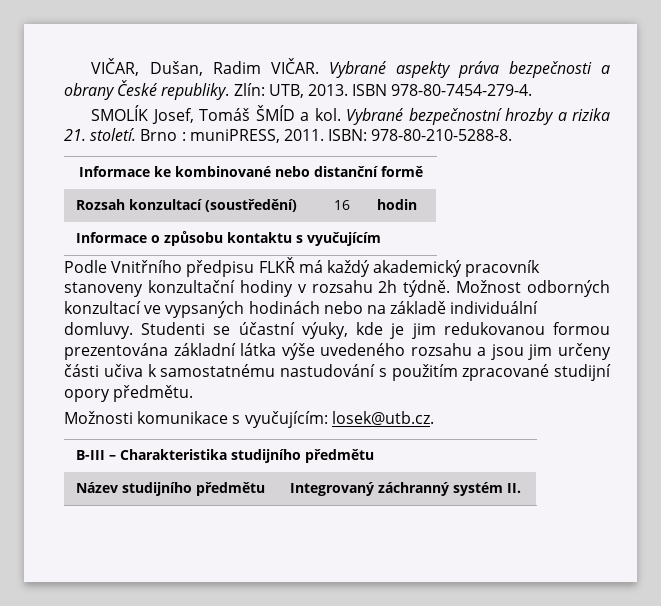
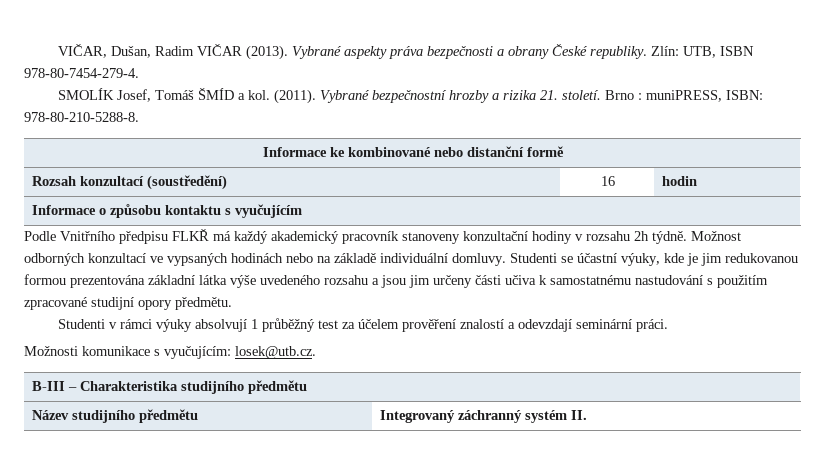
[270,58,319,74] VIČAR. -> [196,44,288,60] VIČAR (2013).
[307,84,348,96] 2013. -> (716, 52) none
(341, 114) none -> [273,89,316,104] (2011).
[283,129,324,141] 2011. -> (722, 96) none
(194, 393) none -> [57,318,668,332] // Studenti v rámci výuky absolvují 1 průběžný test za účelem prověření znalostí a odevzdají seminární práci.

